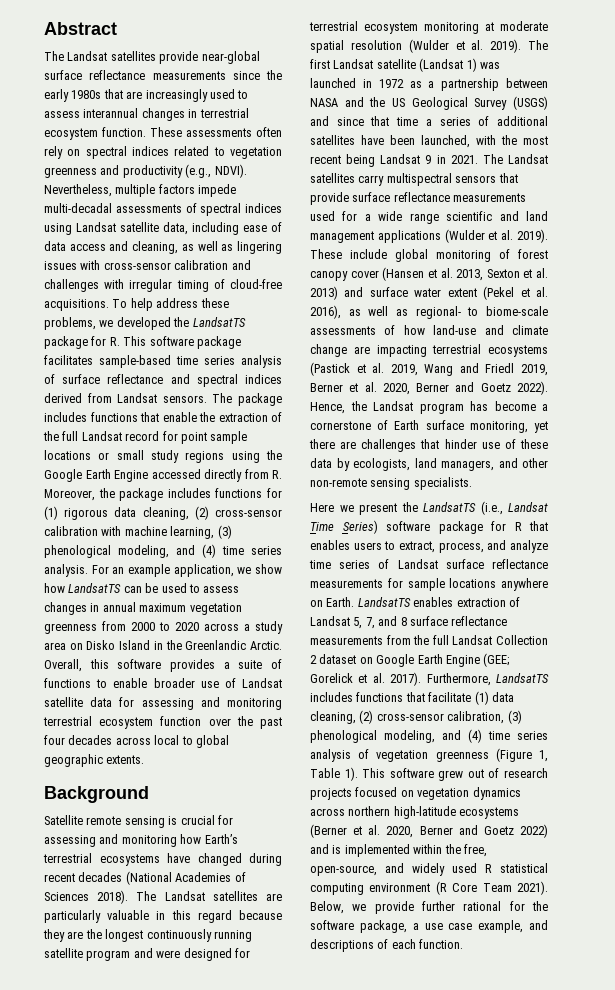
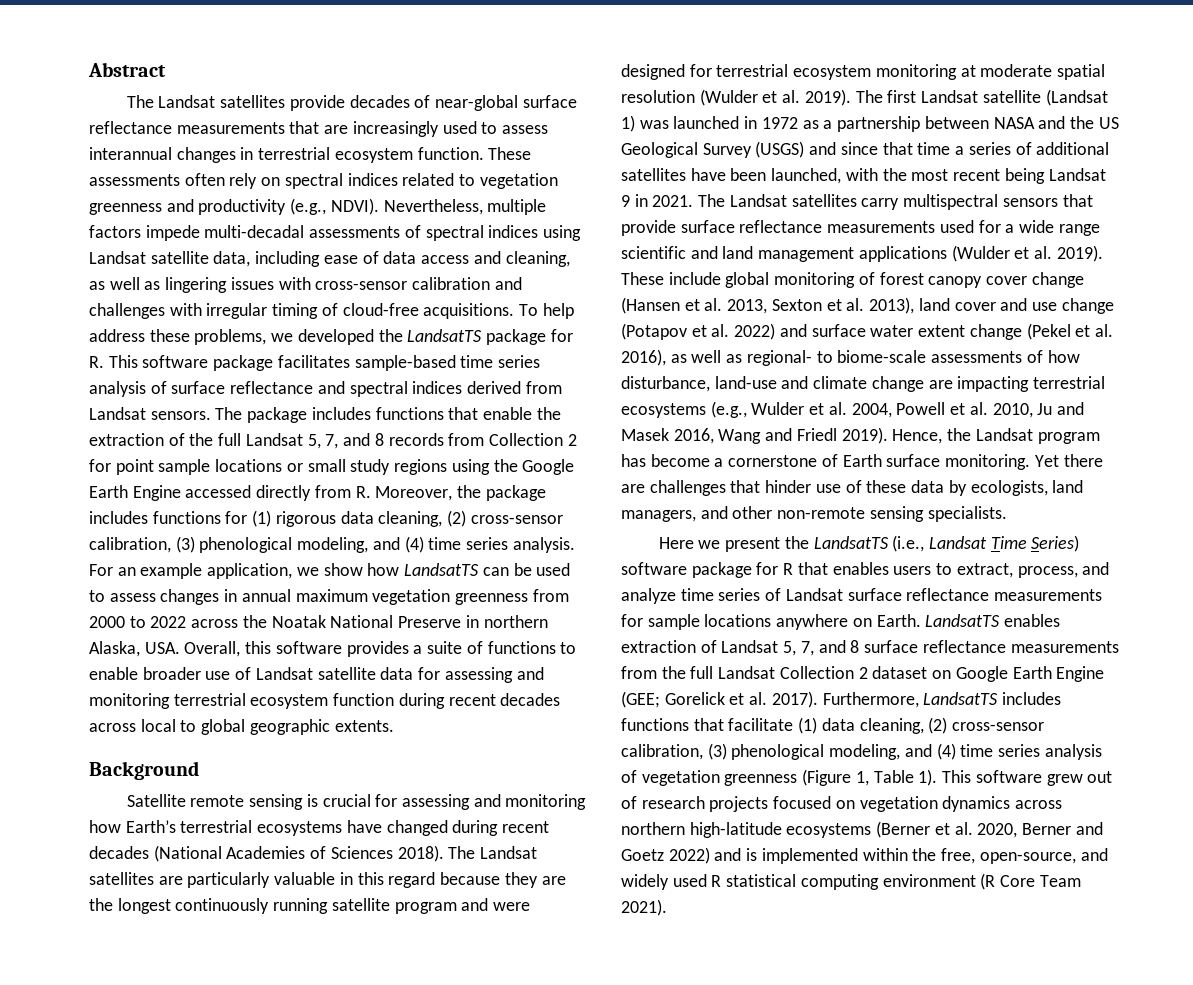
(199, 57) none -> [349,95,431,108] decades of
[232,70,282,80] [44,89,102,102] since the early 1980s -> (285, 128) none
[125,431,160,441] record -> [307,433,577,449] 5, 7, and 8 records from Collection 2
[44,526,215,539] calibration with machine learning, -> [89,537,171,553] calibration,
[175,621,283,634] [44,640,282,650] 2020 across a study area on Disko Island in the Greenlandic Arctic. -> [150,615,548,628] [89,641,180,657] 2022 across the Noatak National Preserve in northern Alaska, USA.
[208,716,282,729] [44,735,65,745] over the past four -> [398,693,496,709] during recent
(379, 274) none -> [1031,272,1084,288] change
[310,286,338,300] 2013) -> [869,297,1114,314] [621,323,776,340] 2013), land cover and use change (Potapov et al. 2022)
(477, 292) none -> [969,324,1022,340] change
(425, 330) none -> [621,376,710,392] disturbance,
[310,362,548,376] [310,381,548,395] (Pastick et al. 2019, Wang and Friedl 2019, Berner et al. 2020, Berner and Goetz 2022). -> [710,401,1084,418] [621,427,888,444] (e.g., Wulder et al. 2004, Powell et al. 2010, Ju and Masek 2016, Wang and Friedl 2019).
[469,421,548,433] monitoring, yet -> [945,454,1059,470] monitoring. Yet
[310,901,548,914] [310,920,548,933] [310,939,464,952] Below, we provide further rational for the software package, a use case example, and descriptions of each function. -> (667, 907) none

